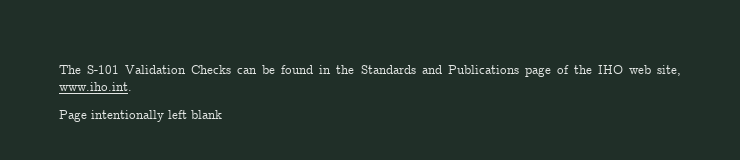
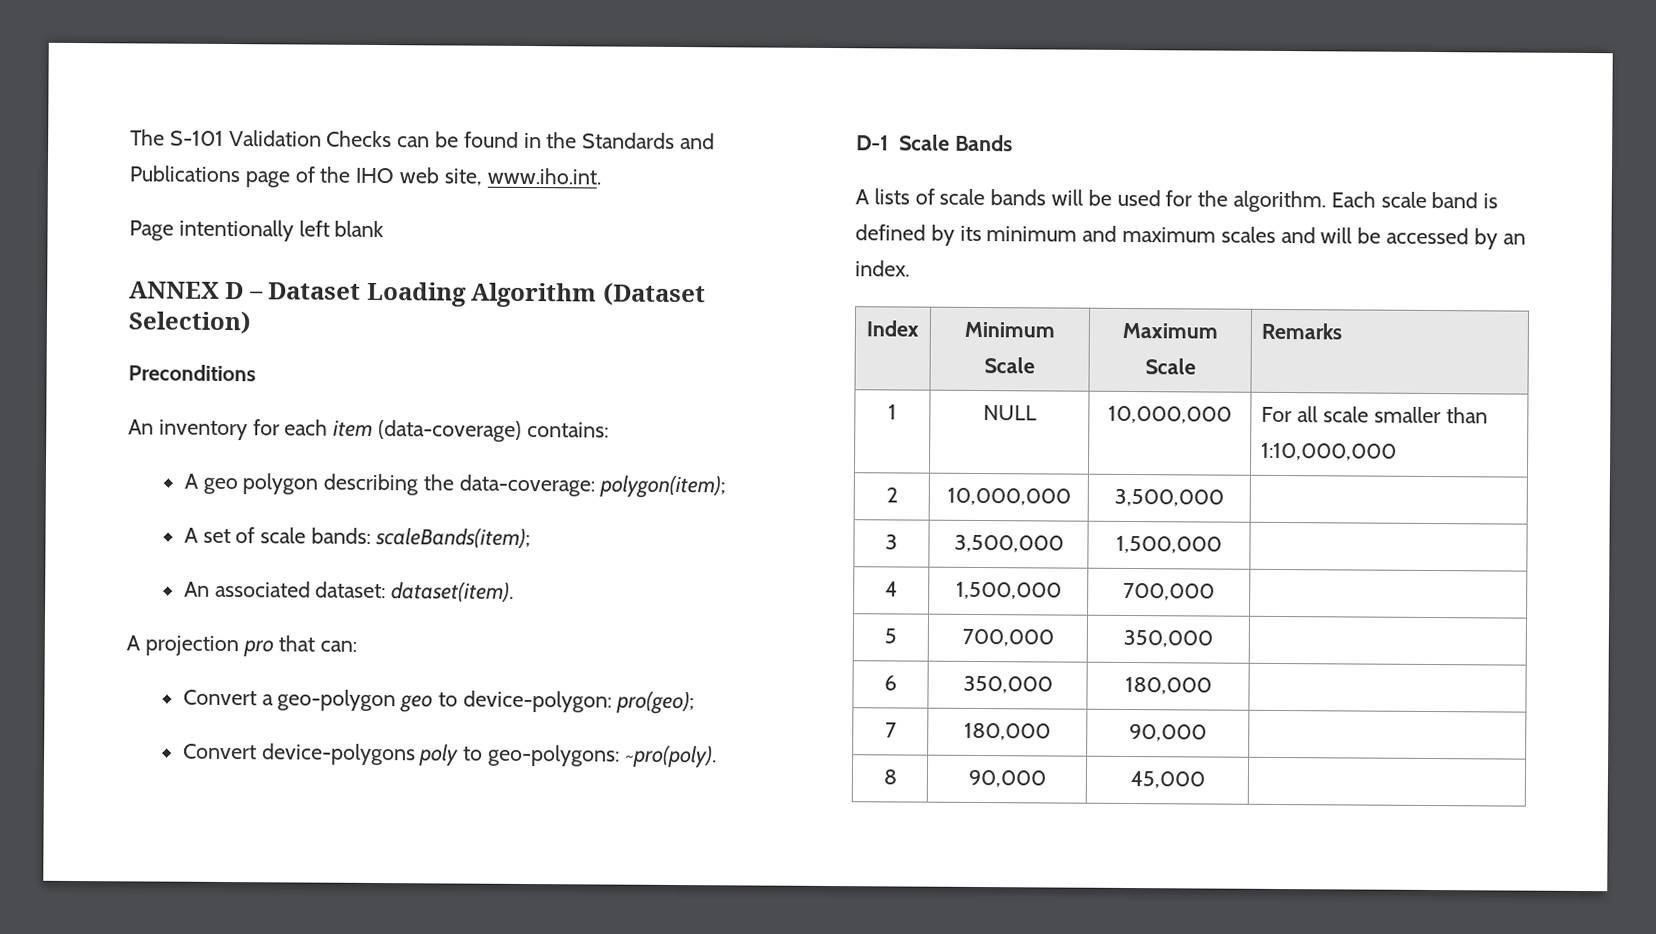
(222, 114) none -> [129,281,706,308] [128,310,252,335] [128,364,256,382] [128,419,609,442] [183,473,726,499] [183,526,531,549] [183,580,515,602] [126,635,358,658] [182,689,695,715] [182,743,717,769] [856,134,1013,152] [855,188,1499,213] [855,224,1526,250] [855,260,910,277] [866,320,919,337] [964,321,1055,338] [984,357,1035,374] [1122,322,1218,339] [1144,358,1196,375] [1261,322,1343,340] [888,404,897,420] [982,405,1037,421] [1108,405,1232,424] [1261,406,1488,424] [1261,442,1398,461] [885,487,898,503] [946,487,1071,506] [1114,488,1224,507] [885,534,898,550] [953,534,1064,553] [1116,535,1222,554] [885,581,898,597] [955,581,1062,600] [1123,582,1215,601] [884,628,897,644] [961,628,1054,647] [1123,629,1213,648] [884,675,897,691] [962,675,1053,694] [1124,676,1212,695] [884,722,897,738] [964,722,1051,741] [1129,724,1207,742] [882,769,897,785] [967,769,1046,788] [1129,771,1205,789] // ANNEX D – Dataset Loading Algorithm (Dataset Selection) // Preconditions // An inventory for each item (data-coverage) contains: // A geo polygon describing the data-coverage: polygon(item); // A set of scale bands: scaleBands(item); // An associated dataset: dataset(item). // A projection pro that can: // Convert a geo-polygon geo to device-polygon: pro(geo); // Convert device-polygons poly to geo-polygons: ~pro(poly). // D-1 Scale Bands // A lists of scale bands will be used for the algorithm. Each scale band is defined by its minimum and maximum scales and will be accessed by an index. // Index | Minimum Scale | Maximum Scale | Remarks // 1 | NULL | 10,000,000 | For all scale smaller than 1:10,000,000 // 2 | 10,000,000 | 3,500,000 | // 3 | 3,500,000 | 1,500,000 | // 4 | 1,500,000 | 700,000 | // 5 | 700,000 | 350,000 | // 6 | 350,000 | 180,000 | // 7 | 180,000 | 90,000 | // 8 | 90,000 | 45,000 |

